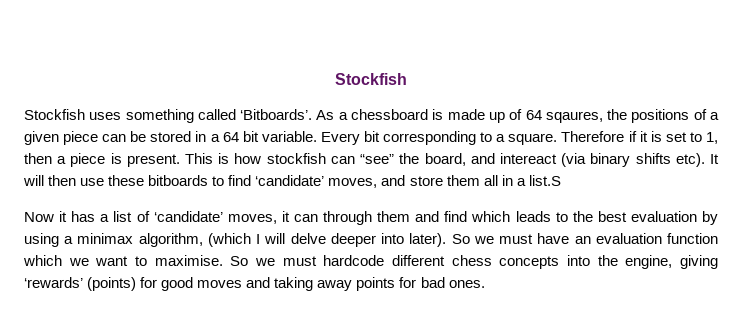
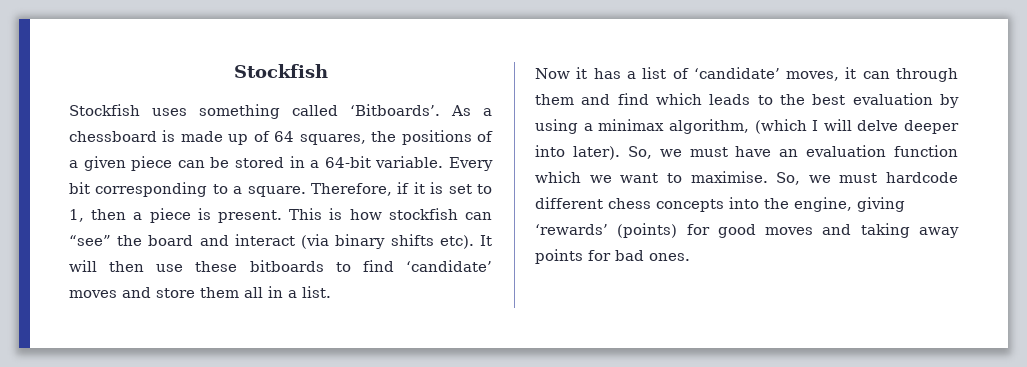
[545,111,603,123] sqaures, -> [299,134,366,145] squares,
[222,131,259,142] 64 bit -> [324,156,371,168] 64-bit
[561,131,625,142] Therefore -> [311,183,392,196] Therefore,
[424,153,557,166] board, and intereact -> [148,234,295,246] board and interact
[328,178,378,188] moves, -> [69,290,117,298] moves
[528,175,561,186] list.S -> [302,286,331,298] list.
[451,234,470,244] So -> [627,146,652,159] So,
[230,256,249,266] So -> [776,172,801,185] So,

